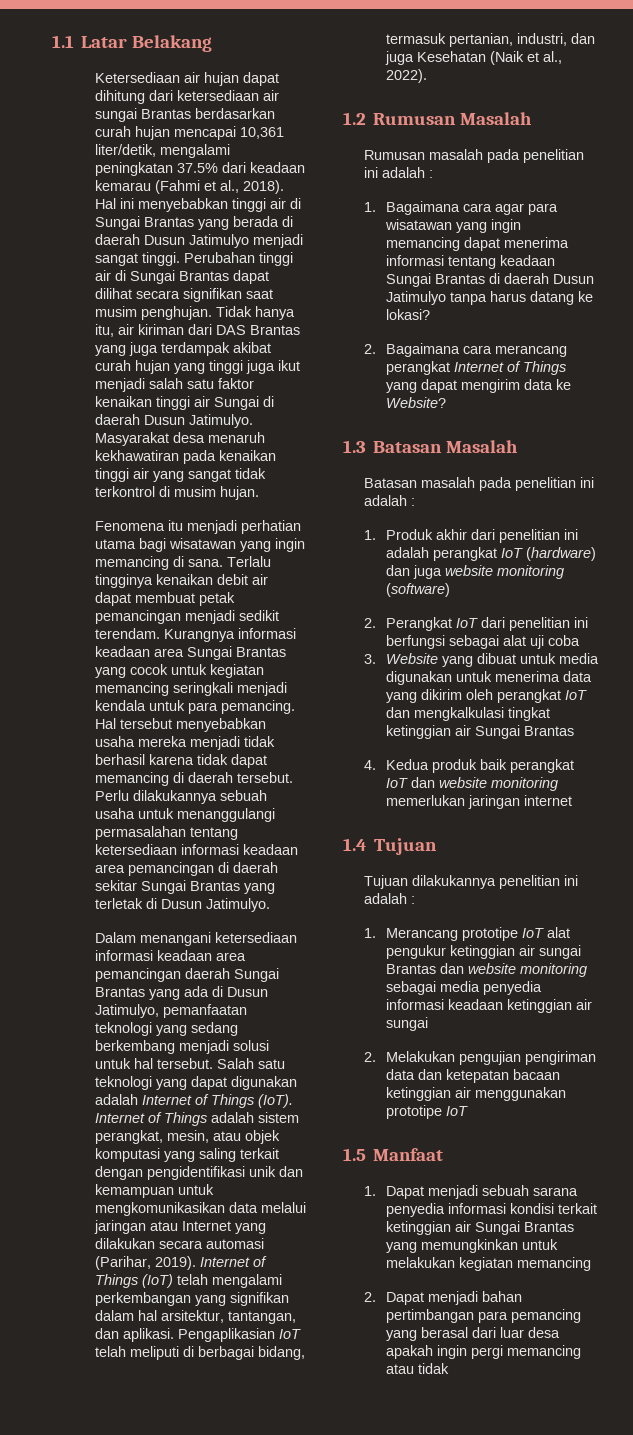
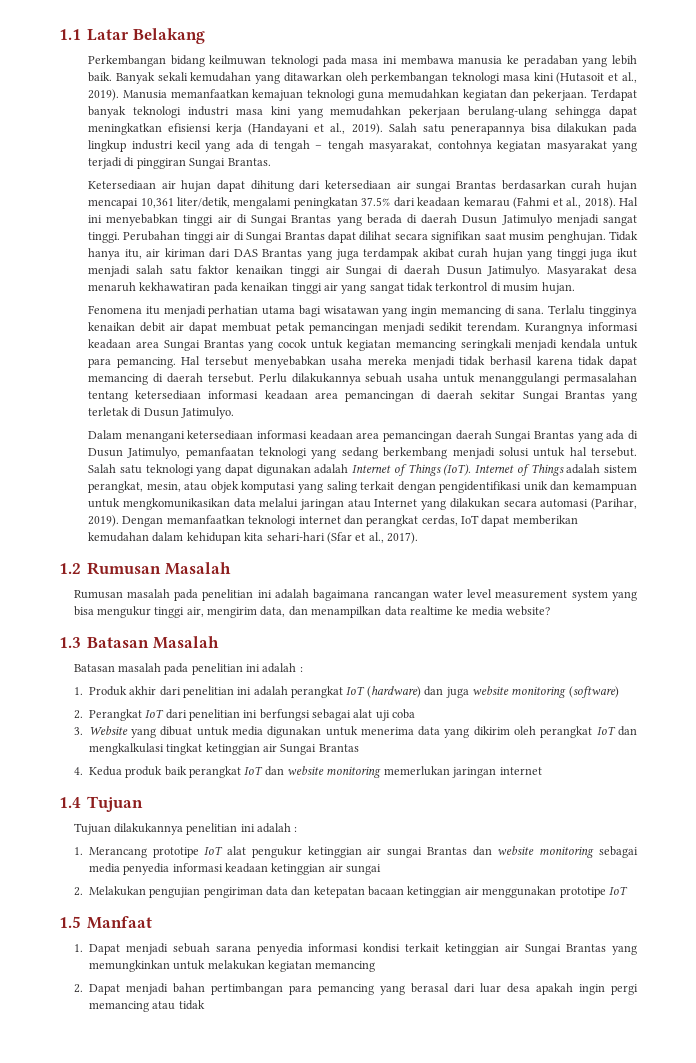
(213, 43) none -> [88,55,637,67] [88,72,637,84] [88,89,637,101] [88,106,638,118] [88,123,637,135] [88,140,637,152] [88,157,271,169] // Perkembangan bidang keilmuwan teknologi pada masa ini membawa manusia ke peradaban yang lebih baik. Banyak sekali kemudahan yang ditawarkan oleh perkembangan teknologi masa kini (Hutasoit et al., 2019). Manusia memanfaatkan kemajuan teknologi guna memudahkan kegiatan dan pekerjaan. Terdapat banyak teknologi industri masa kini yang memudahkan pekerjaan berulang-ulang sehingga dapat meningkatkan efisiensi kerja (Handayani et al., 2019). Salah satu penerapannya bisa dilakukan pada lingkup industri kecil yang ada di tengah – tengah masyarakat, contohnya kegiatan masyarakat yang terjadi di pinggiran Sungai Brantas.
[199,1256,267,1267] [94,1274,282,1288] [94,1292,289,1306] [94,1310,296,1324] [94,1328,301,1342] [94,1346,305,1360] [385,33,595,47] [384,51,562,65] [385,69,427,83] Internet of Things (IoT) telah mengalami perkembangan yang signifikan dalam hal arsitektur, tantangan, dan aplikasi. Pengaplikasian IoT telah meliputi di berbagai bidang, termasuk pertanian, industri, dan juga Kesehatan (Naik et al., 2022). -> [122,515,578,527] [88,532,419,544] Dengan memanfaatkan teknologi internet dan perangkat cerdas, IoT dapat memberikan kemudahan dalam kehidupan kita sehari-hari (Sfar et al., 2017).
[429,170,434,178] [364,201,558,215] [384,219,521,233] [385,237,569,251] [385,255,555,269] [385,273,594,287] [385,291,593,305] [385,309,430,320] [364,343,567,357] [385,361,566,375] [385,379,571,393] [385,397,446,408] : // 1. Bagaimana cara agar para wisatawan yang ingin memancing dapat menerima informasi tentang keadaan Sungai Brantas di daerah Dusun Jatimulyo tanpa harus datang ke lokasi? // 2. Bagaimana cara merancang perangkat Internet of Things yang dapat mengirim data ke Website? -> [313,589,637,601] [73,606,551,618] bagaimana rancangan water level measurement system yang bisa mengukur tinggi air, mengirim data, dan menampilkan data realtime ke media website?

